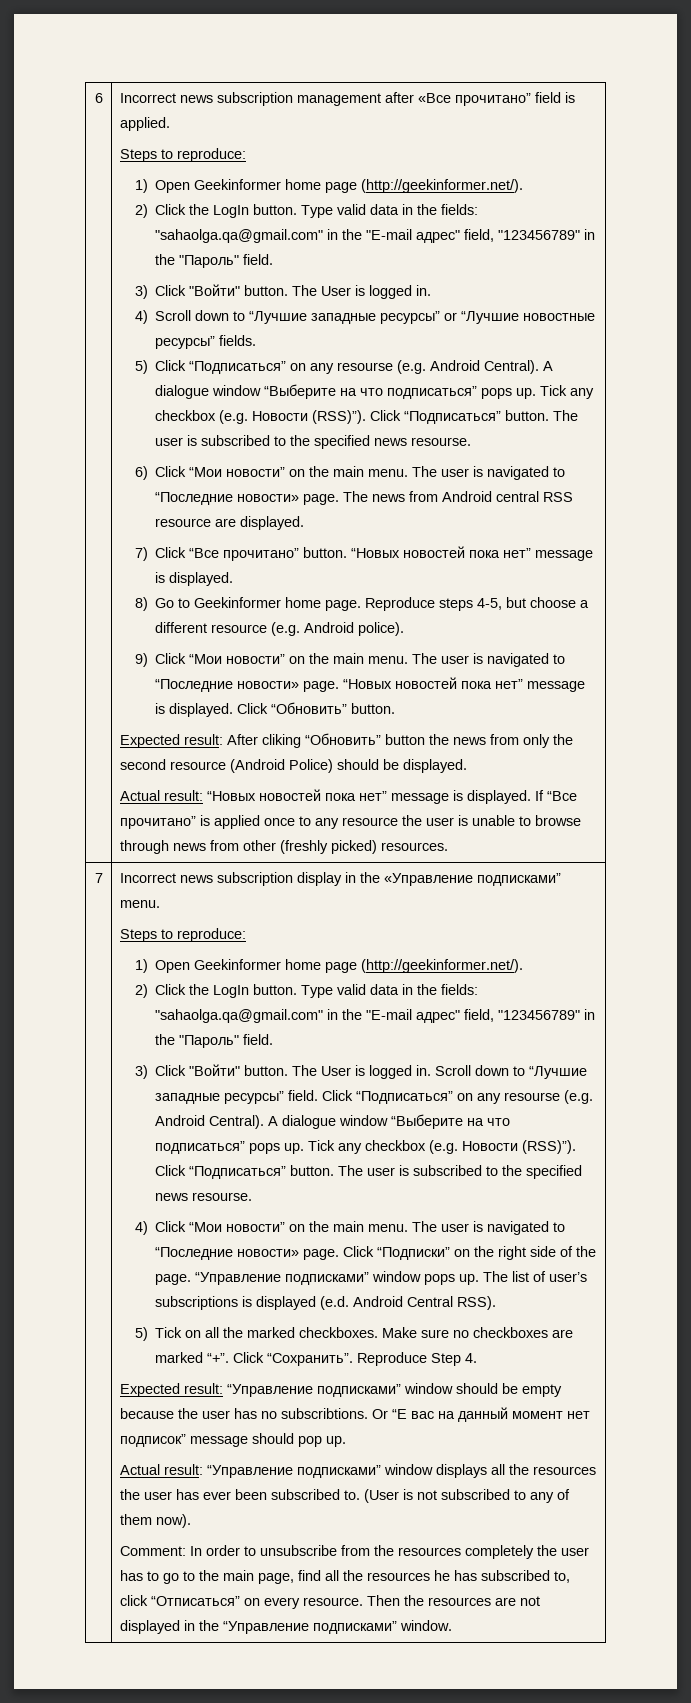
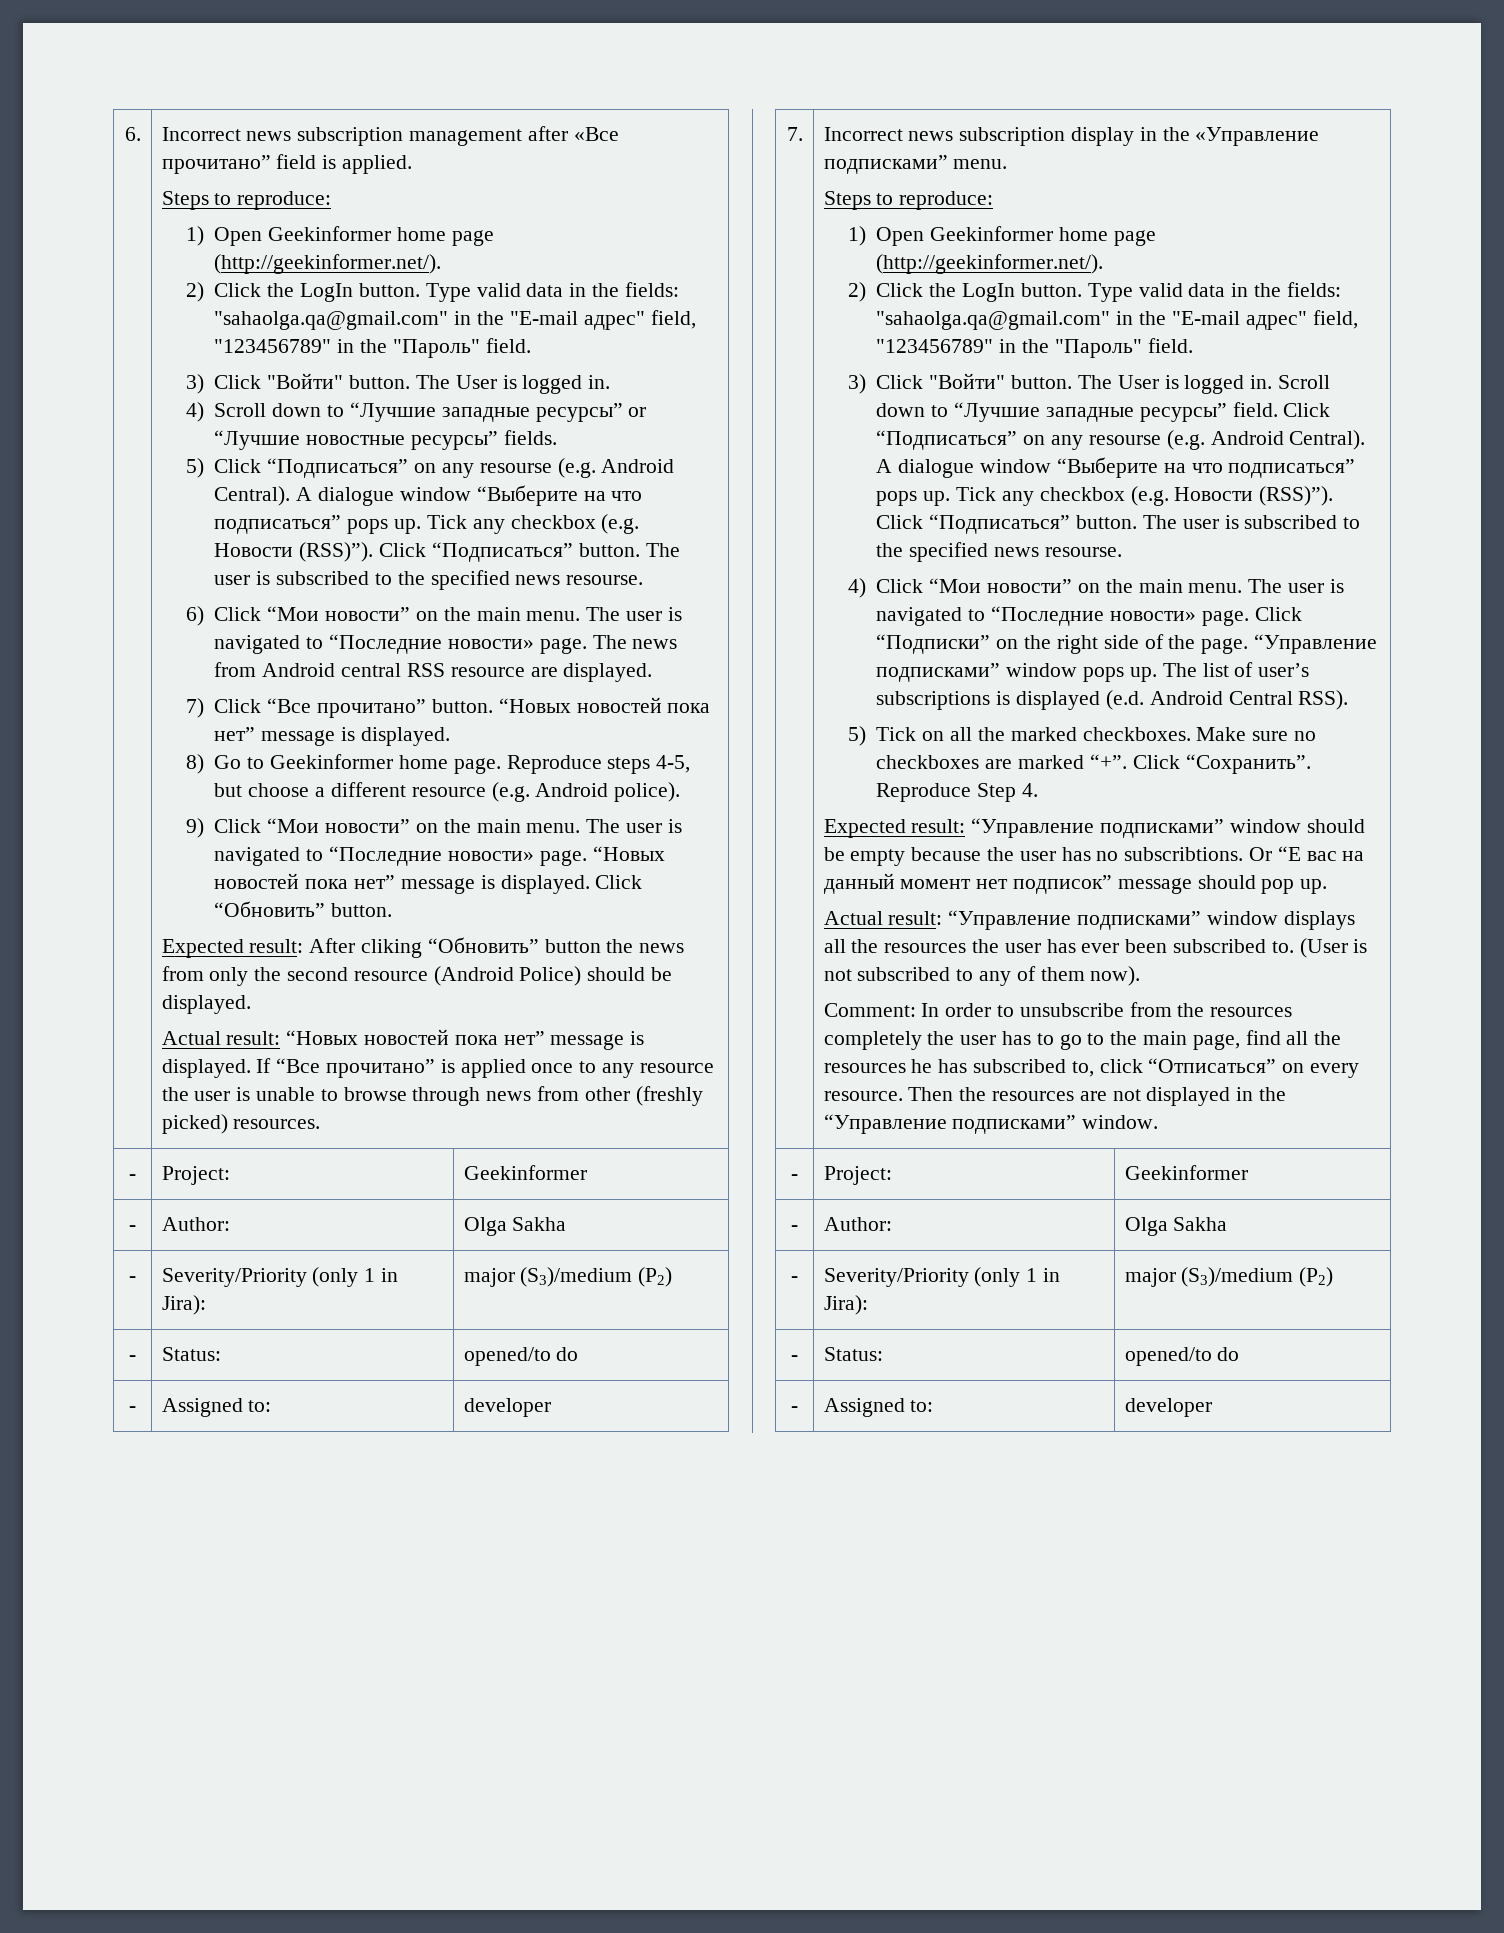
[94,93,103,103] 6 -> [124,127,141,141] 6.
[94,873,103,883] 7 -> [129,1174,136,1180] [161,1166,230,1185] [463,1165,587,1180] [129,1225,136,1231] [161,1217,230,1231] [463,1217,567,1236] [129,1276,136,1282] [161,1267,398,1287] [161,1295,206,1315] [463,1267,673,1287] [129,1355,136,1361] [161,1347,221,1361] [463,1347,579,1366] [129,1406,136,1412] [161,1398,272,1417] [463,1398,551,1417] [786,127,803,141] - | Project: | Geekinformer // - | Author: | Olga Sakha // - | Severity/Priority (only 1 in Jira): | major (S3)/medium (P2) // - | Status: | opened/to do // - | Assigned to: | developer // 7.
(452, 1625) none -> [791,1174,798,1180] [823,1166,892,1185] [1124,1165,1248,1180] [791,1225,798,1231] [823,1217,892,1231] [1124,1217,1228,1236] [791,1276,798,1282] [823,1267,1060,1287] [823,1295,868,1315] [1124,1267,1334,1287] [791,1355,798,1361] [823,1347,883,1361] [1124,1347,1240,1366] [791,1406,798,1412] [823,1398,934,1417] [1124,1398,1212,1417] // - | Project: | Geekinformer // - | Author: | Olga Sakha // - | Severity/Priority (only 1 in Jira): | major (S3)/medium (P2) // - | Status: | opened/to do // - | Assigned to: | developer

